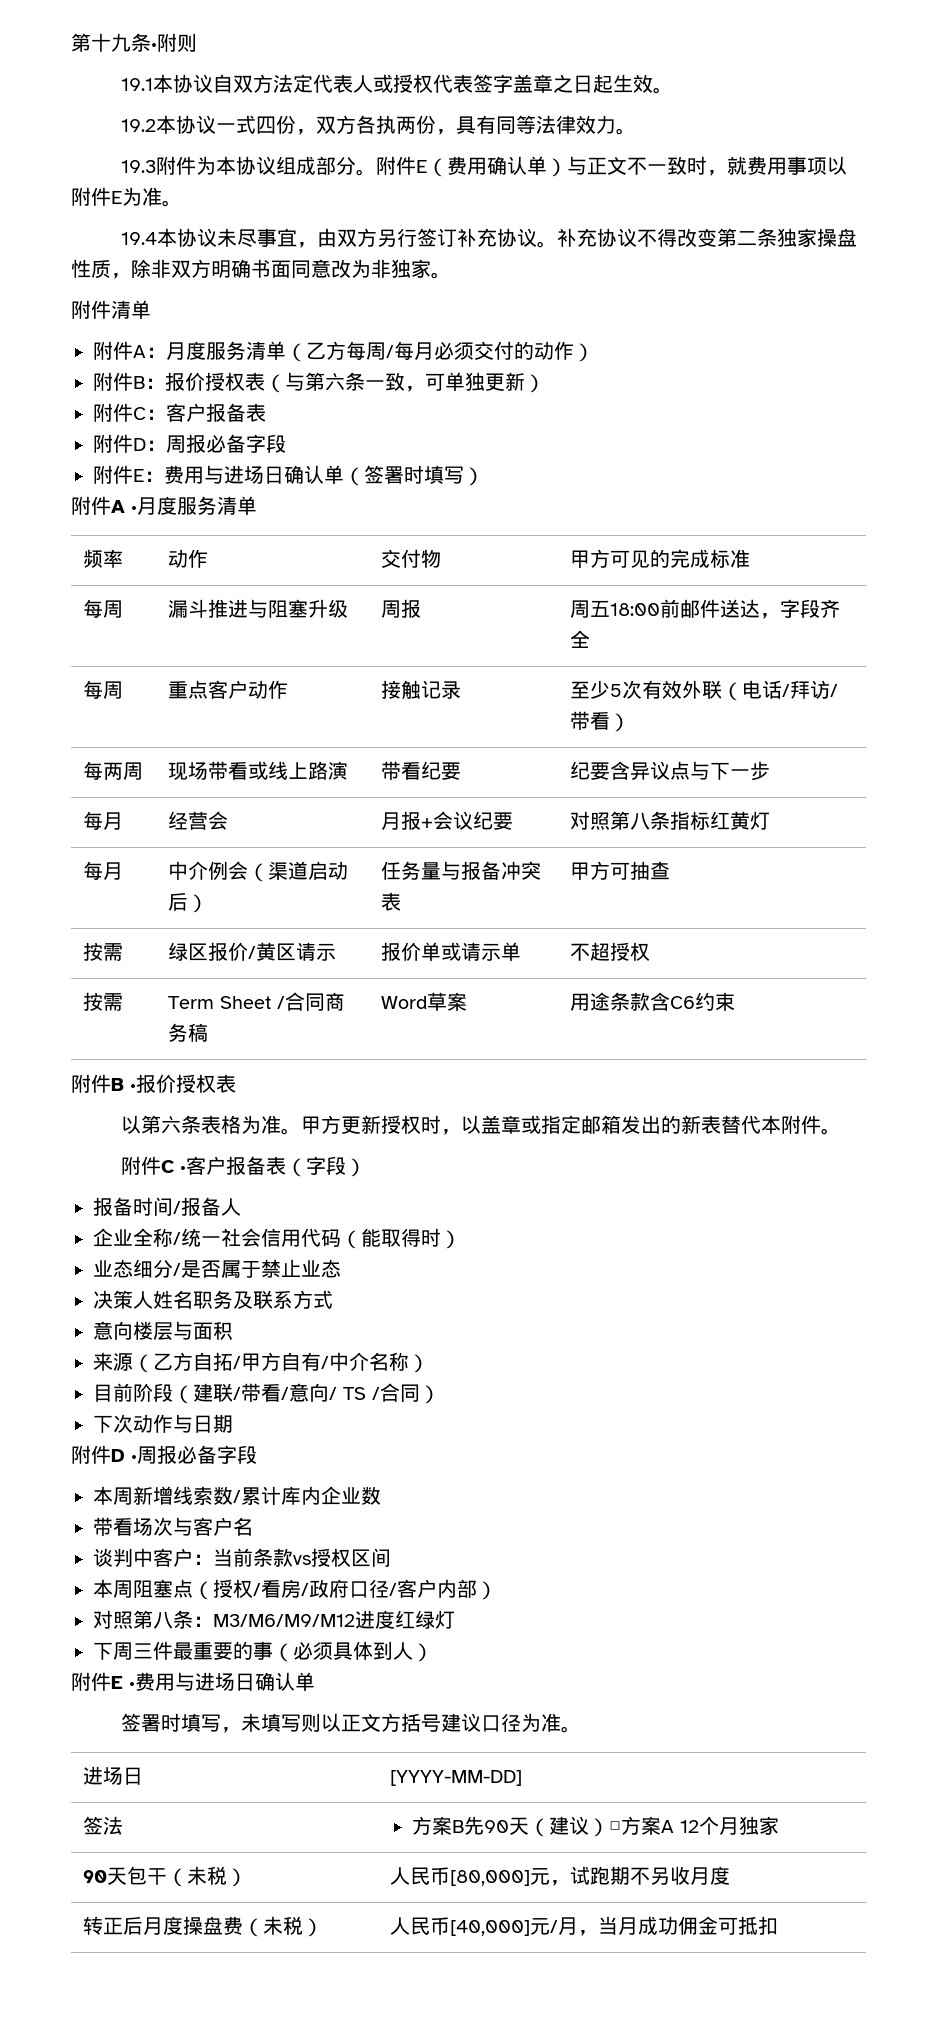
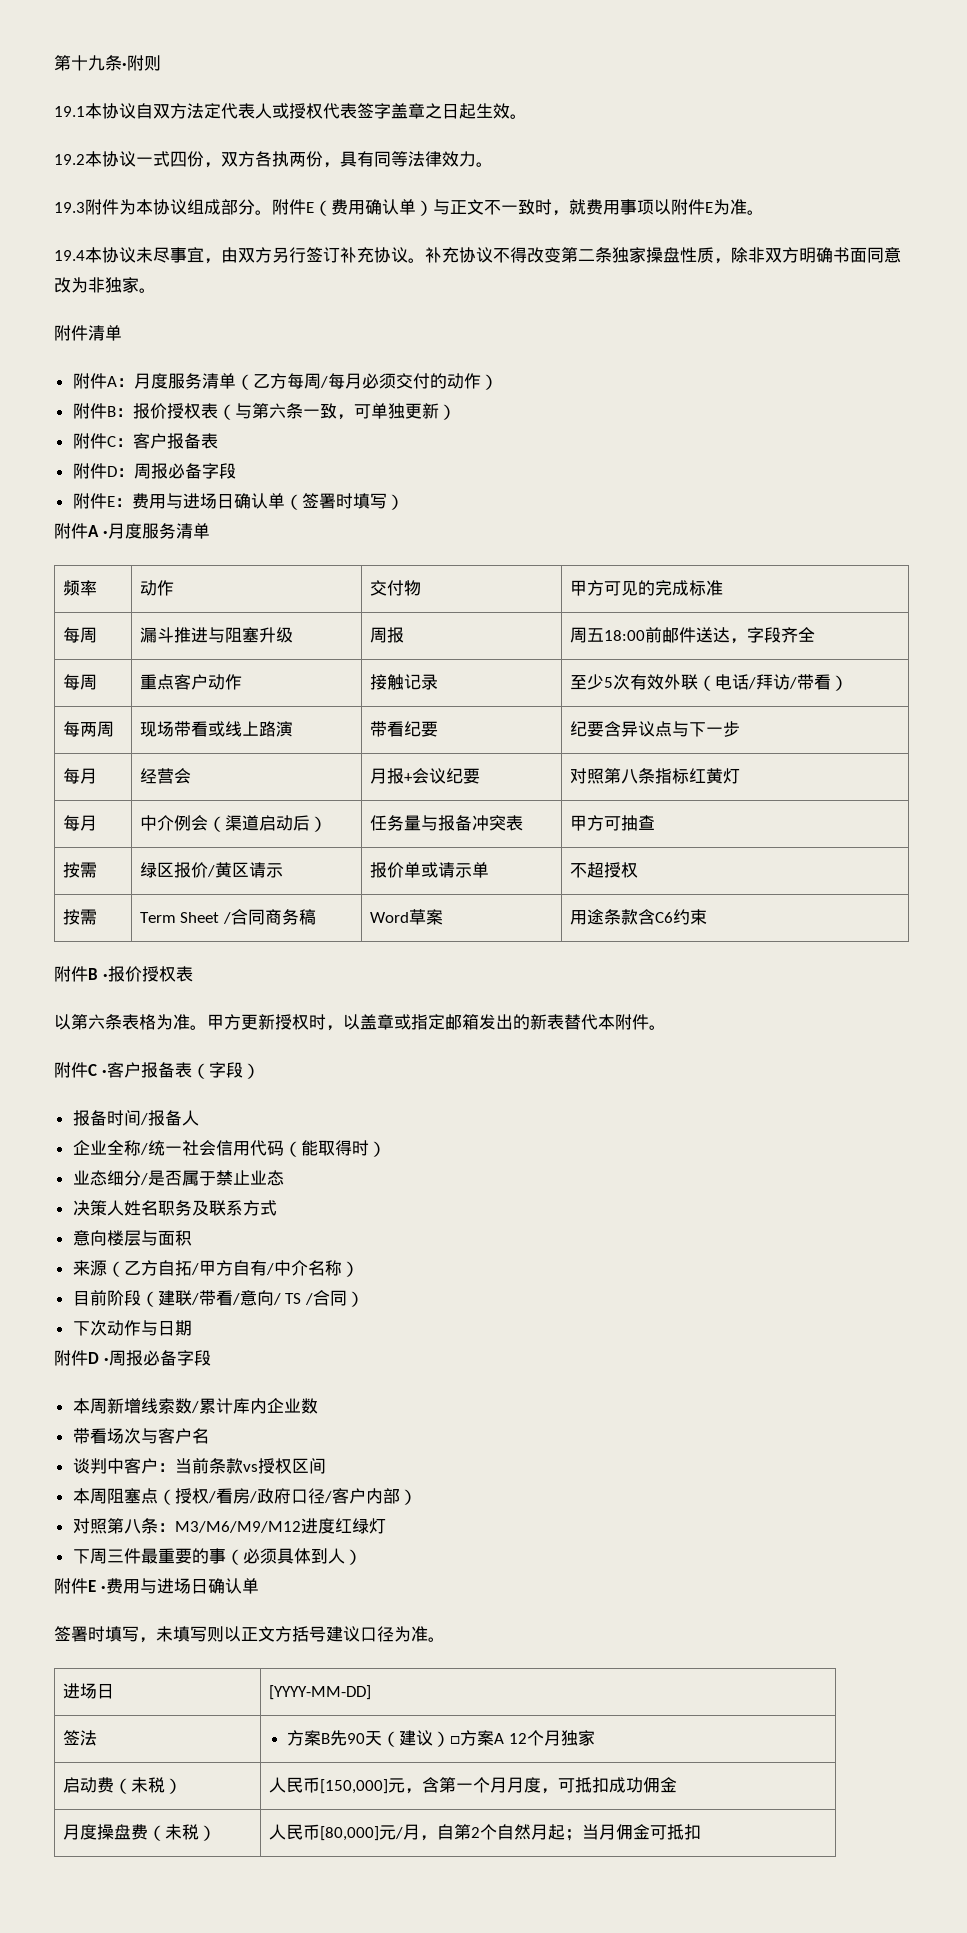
[82,1866,247,1887] [389,1866,730,1886] [82,1916,143,1935] 90天包干（未税） | 人民币[80,000]元，试跑期不另收月度 // 转正后 -> [62,1777,182,1794] [268,1777,677,1794] 启动费（未税） | 人民币[150,000]元，含第一个月月度，可抵扣成功佣金 //
[449,1920,530,1936] [40,000] -> [319,1826,379,1841] [80,000]
[597,1916,678,1935] 当月成功 -> [436,1824,616,1841] 自第2个自然月起；当月

